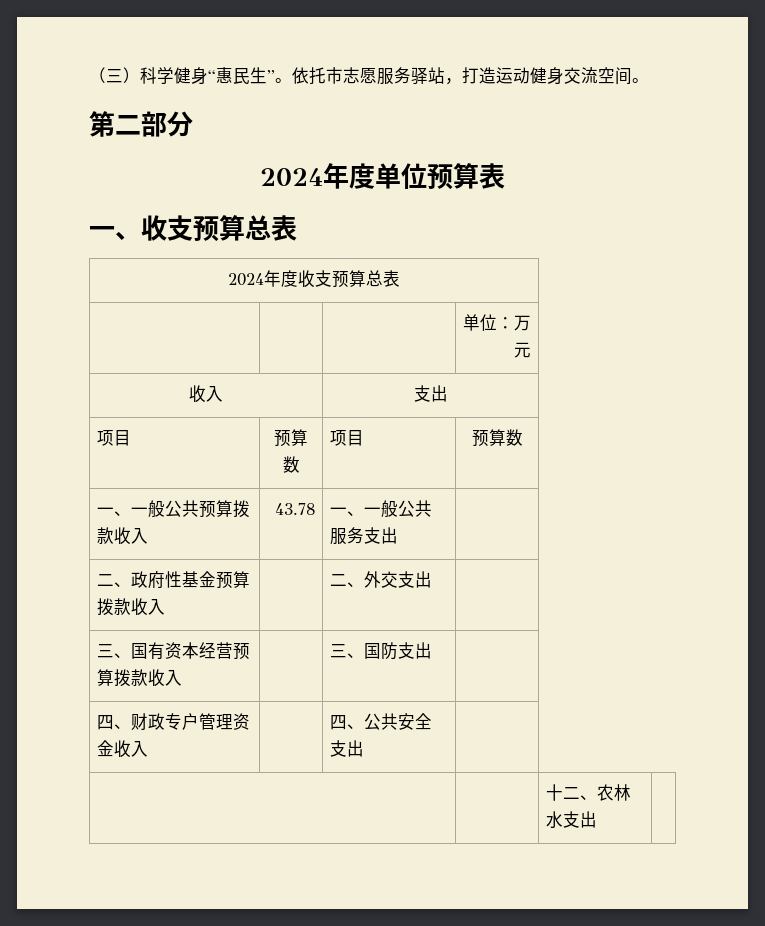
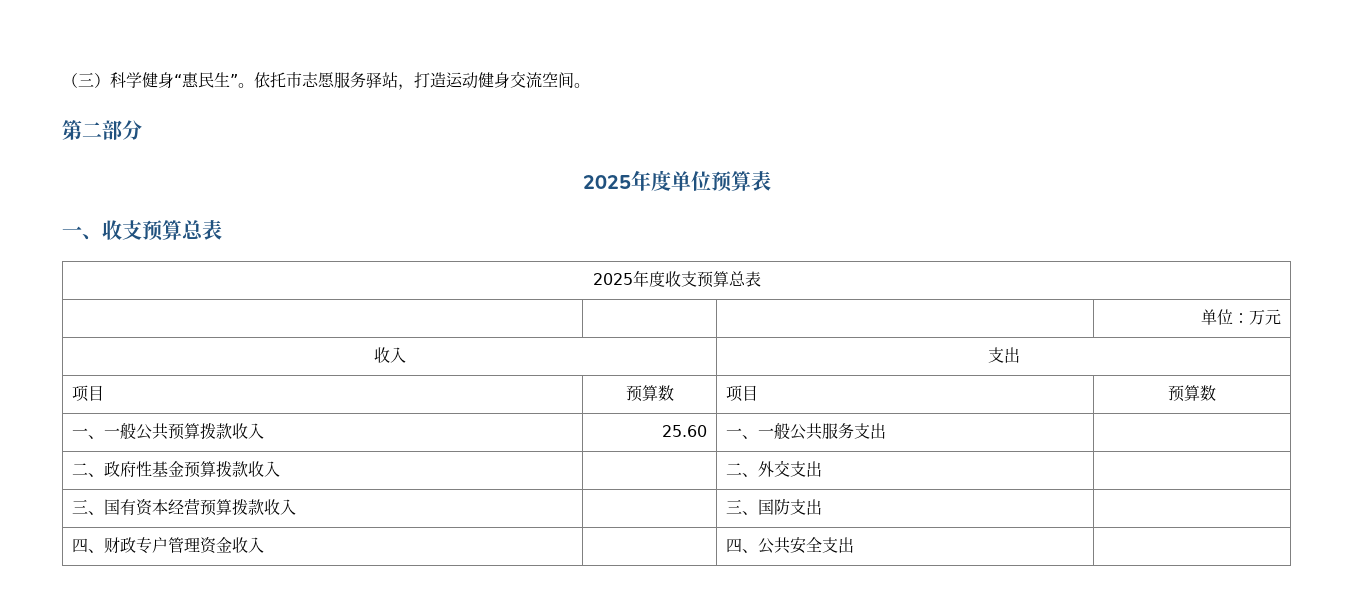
[260,168,323,186] 2024 -> [582,175,631,189] 2025
[228,273,264,286] 2024 -> [592,273,633,285] 2025
[275,503,316,515] 43.78 -> [661,425,707,437] 25.60
[545,784,631,801] [545,811,597,828] // | | 十二、农林水支出 | -> (855, 545) none

